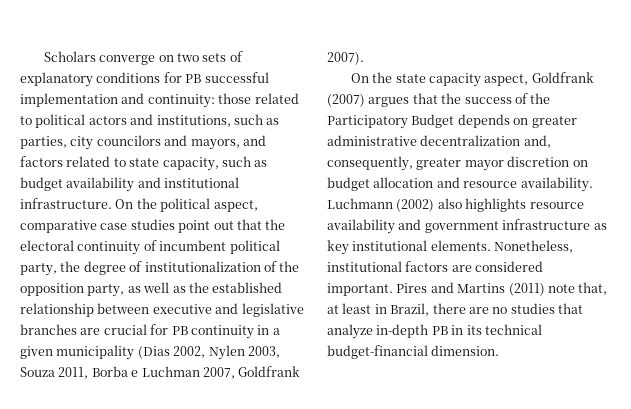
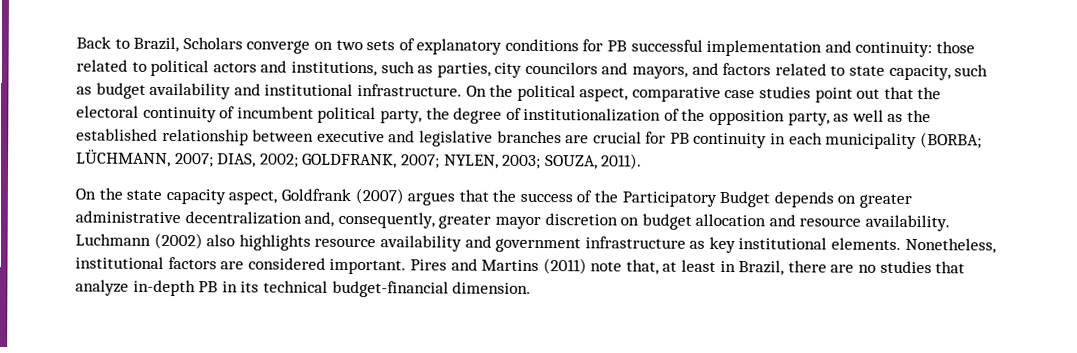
(43, 56) none -> [76,36,180,53] Back to Brazil,
[272,328,280,335] [20,345,280,360] [20,366,301,379] [327,52,364,65] a given municipality (Dias 2002, Nylen 2003, Souza 2011, Borba e Luchman 2007, Goldfrank 2007). -> [788,132,982,150] [76,149,643,170] each municipality (BORBA; LÜCHMANN, 2007; DIAS, 2002; GOLDFRANK, 2007; NYLEN, 2003; SOUZA, 2011).

